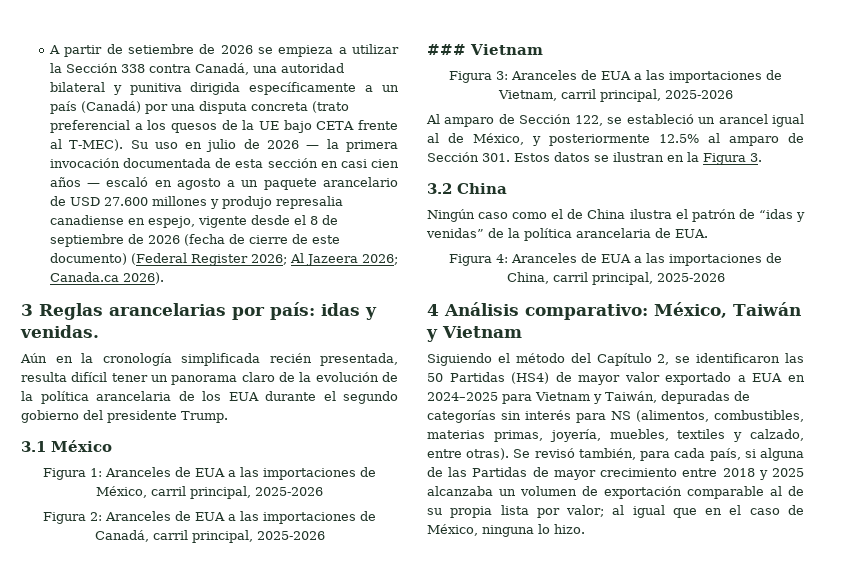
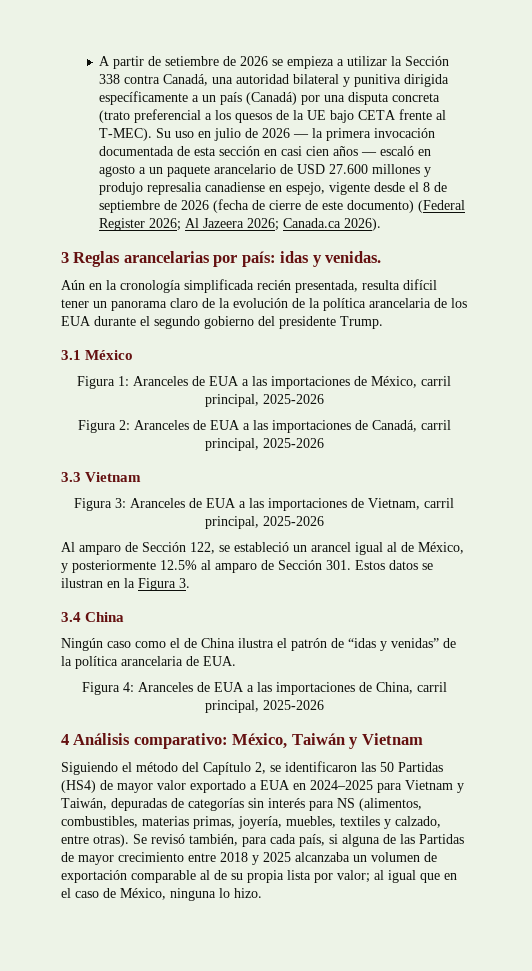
[427,44,466,55] ### -> [61,472,81,482] 3.3
[427,183,452,194] 3.2 -> [61,612,81,622] 3.4

